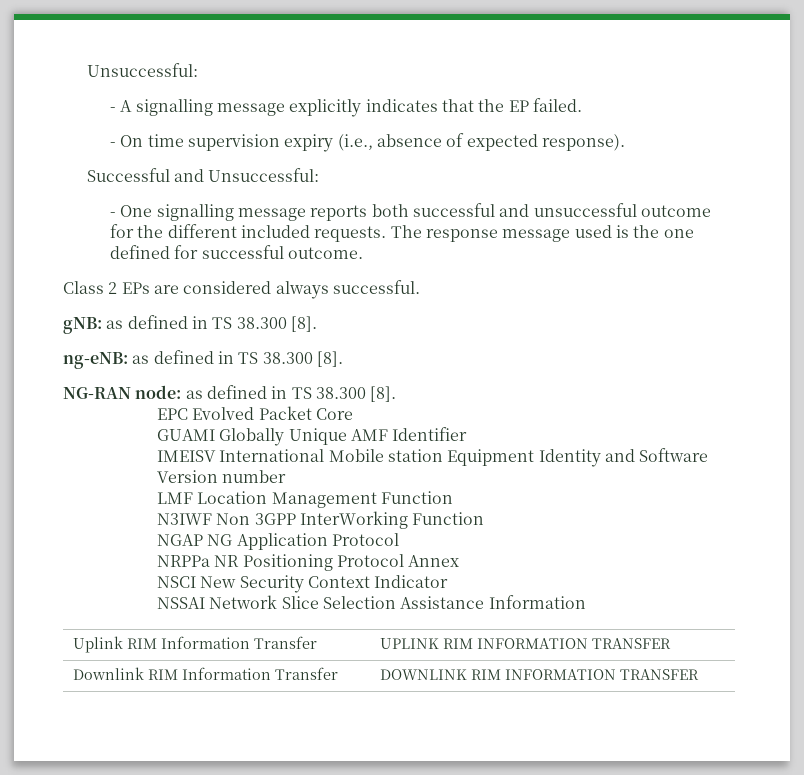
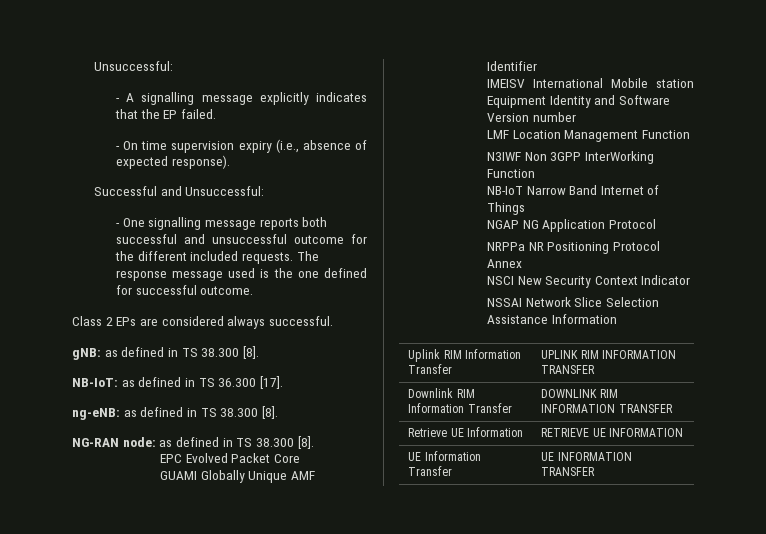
(317, 324) none -> [72,376,283,389] // NB-IoT: as defined in TS 36.300 [17].
(485, 518) none -> [486,185,660,195] [486,202,525,215] // NB-IoT Narrow Band Internet of Things
(699, 674) none -> [408,427,523,437] [541,428,683,437] [408,451,481,461] [408,466,453,476] [541,452,632,461] [541,467,596,476] // Retrieve UE Information | RETRIEVE UE INFORMATION // UE Information Transfer | UE INFORMATION TRANSFER

